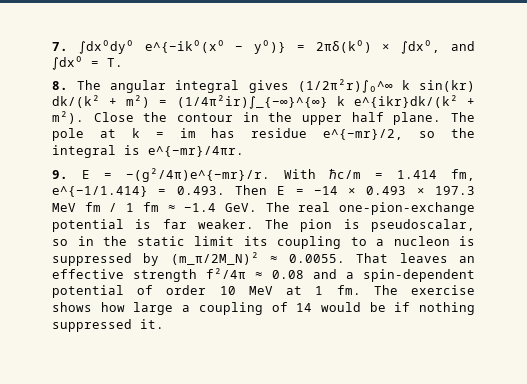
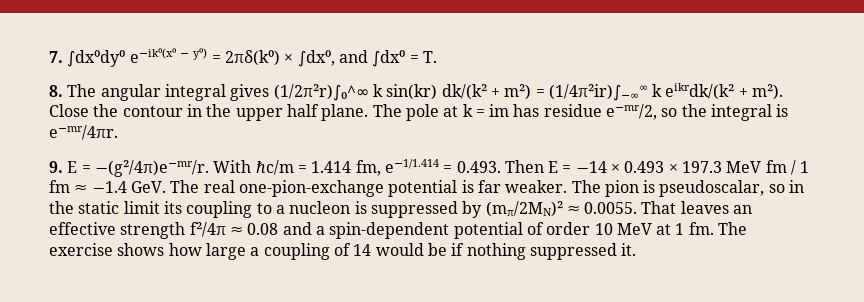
[144,40,287,54] e^{−ik⁰(x⁰ − y⁰)} -> [129,48,208,63] e−ik⁰(x⁰ − y⁰)
[176,95,458,109] (1/4π²ir)∫_{−∞}^{∞} k e^{ikr}dk/(k² -> [548,83,735,101] (1/4π²ir)∫−∞∞ k eikrdk/(k²
[323,129,404,140] e^{−mr}/2, -> [606,104,658,120] e−mr/2,
[148,146,244,157] e^{−mr}/4πr. -> [49,125,118,140] e−mr/4πr.
[125,168,270,182] −(g²/4π)e^{−mr}/r. -> [94,160,209,177] −(g²/4π)e−mr/r.
[52,186,148,197] e^{−1/1.414} -> [384,159,439,173] e−1/1.414
[170,252,259,265] (m_π/2M_N)² -> [485,201,563,217] (mπ/2MN)²

